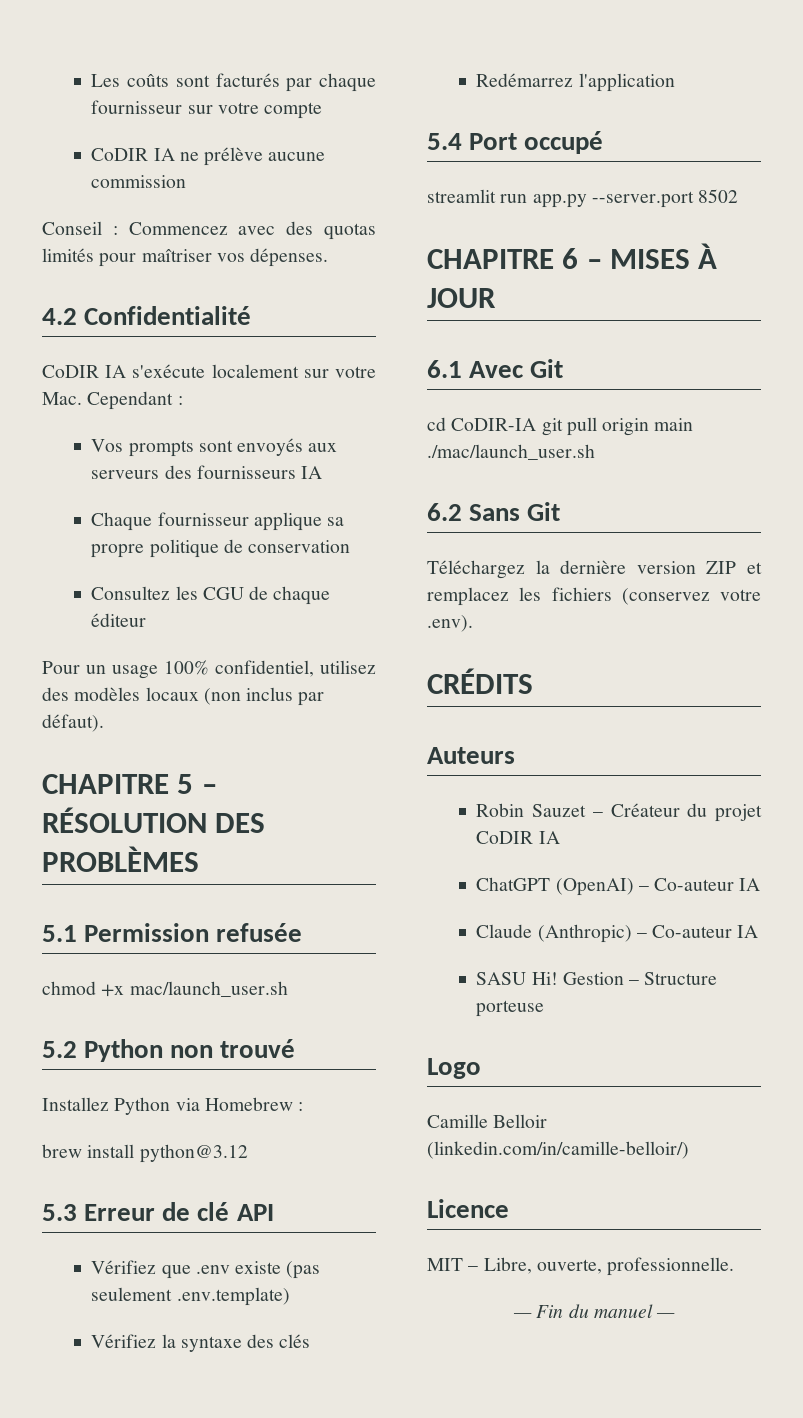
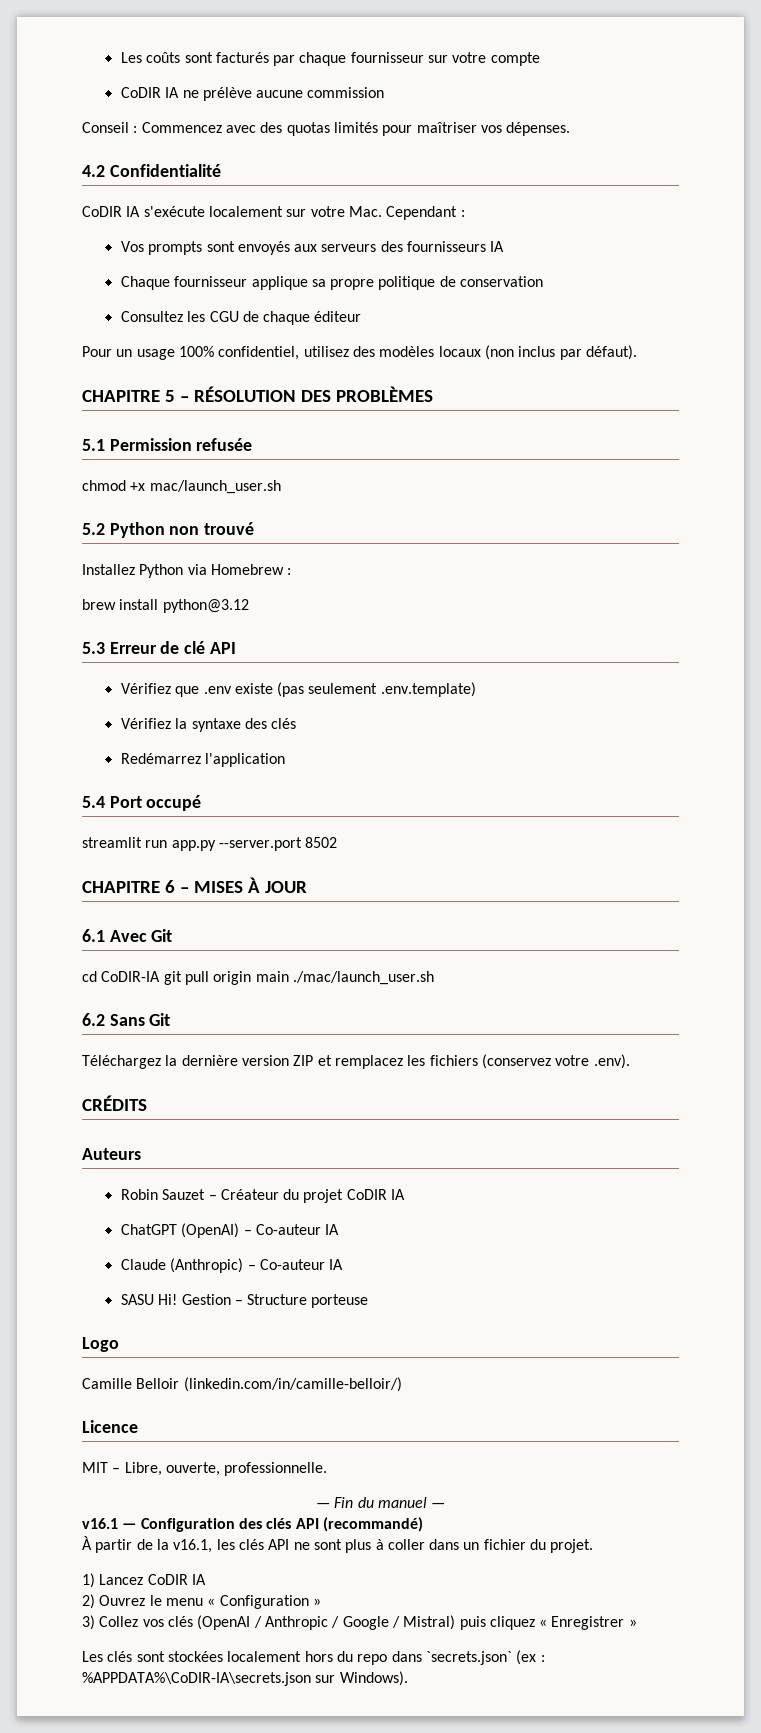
(676, 1315) none -> [82,1517,423,1532] [82,1536,594,1553] [82,1573,206,1588] [82,1594,321,1609] [82,1615,637,1630] [82,1650,545,1665] [82,1671,408,1686] // v16.1 — Configuration des clés API (recommandé) // À partir de la v16.1, les clés API ne sont plus à coller dans un fichier du projet. // 1) Lancez CoDIR IA // 2) Ouvrez le menu « Configuration » // 3) Collez vos clés (OpenAI / Anthropic / Google / Mistral) puis cliquez « Enregistrer » // Les clés sont stockées localement hors du repo dans `secrets.json` (ex : %APPDATA%\CoDIR-IA\secrets.json sur Windows).

